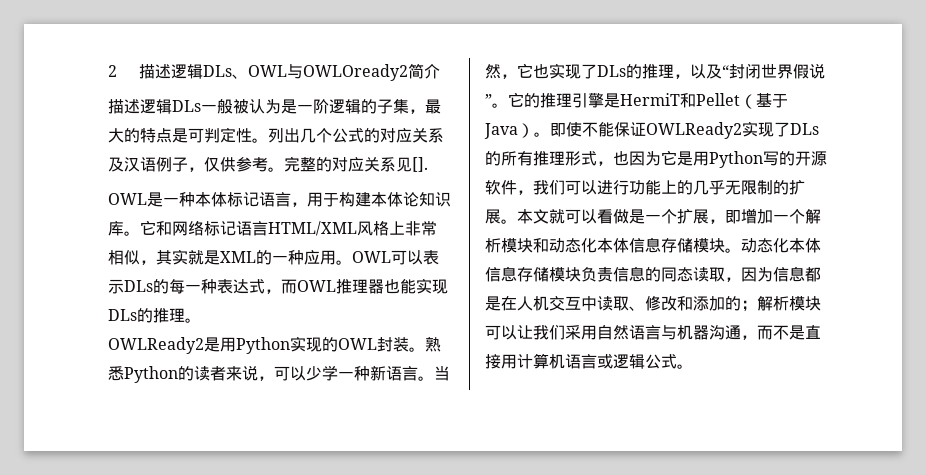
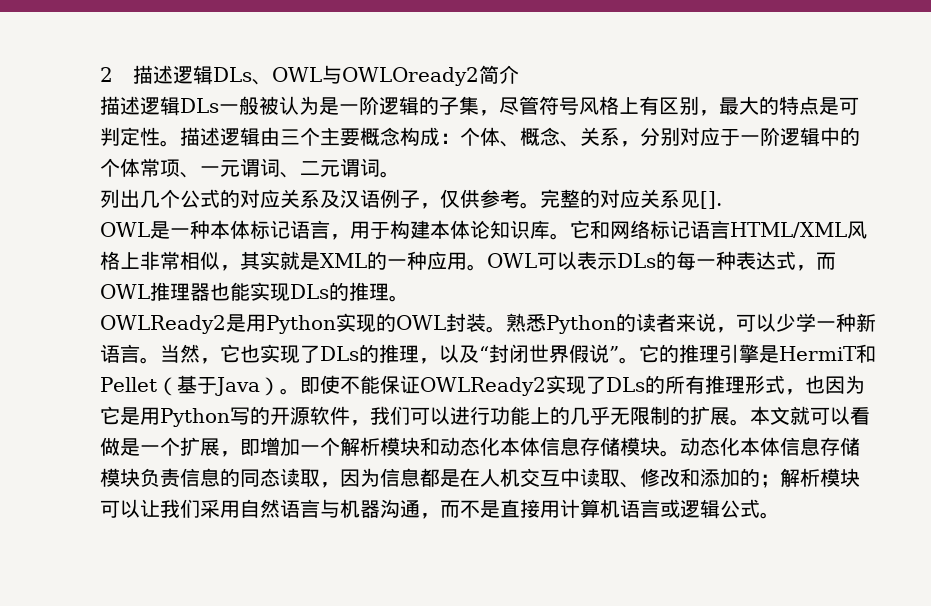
(425, 111) none -> [499,96,719,116] 尽管符号风格上有区别，
(268, 140) none -> [180,127,860,147] [100,158,400,178] 描述逻辑由三个主要概念构成：个体、概念、关系，分别对应于一阶逻辑中的个体常项、一元谓词、二元谓词。 //

